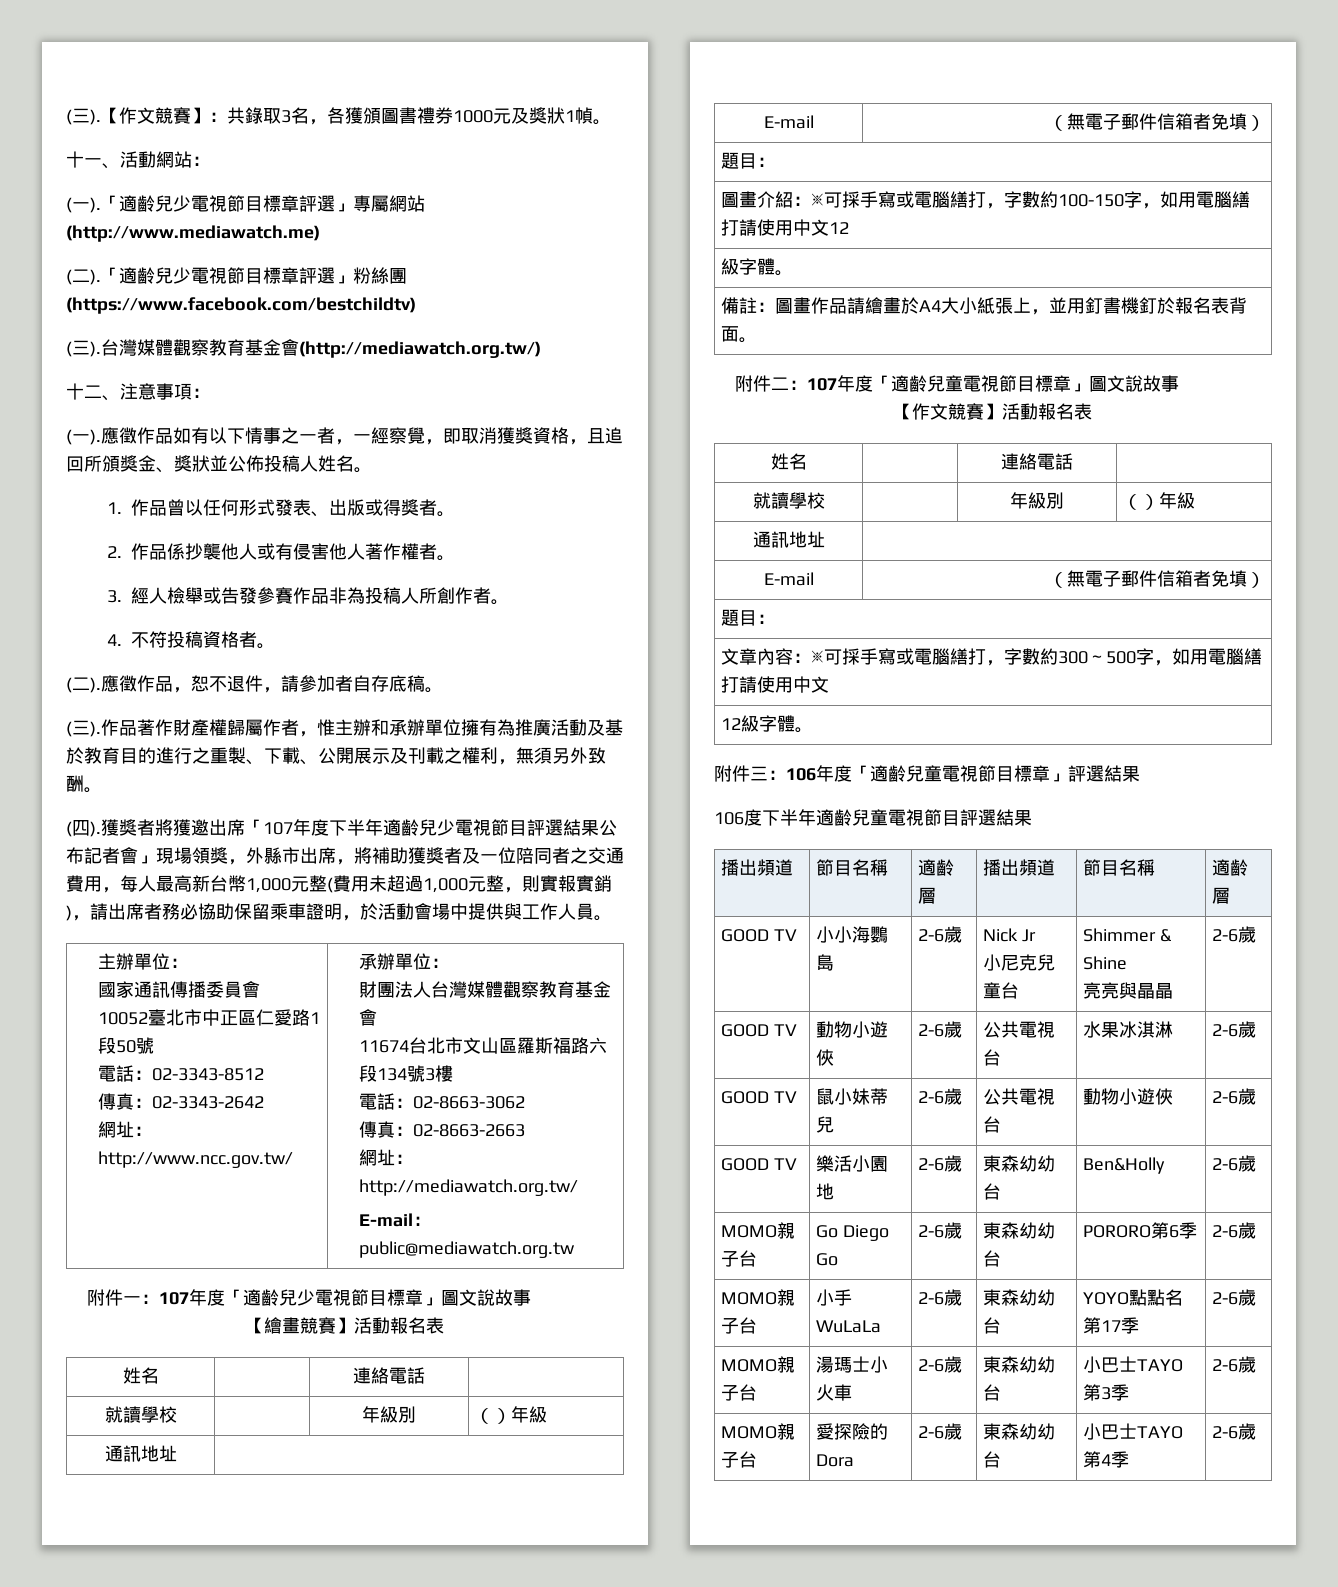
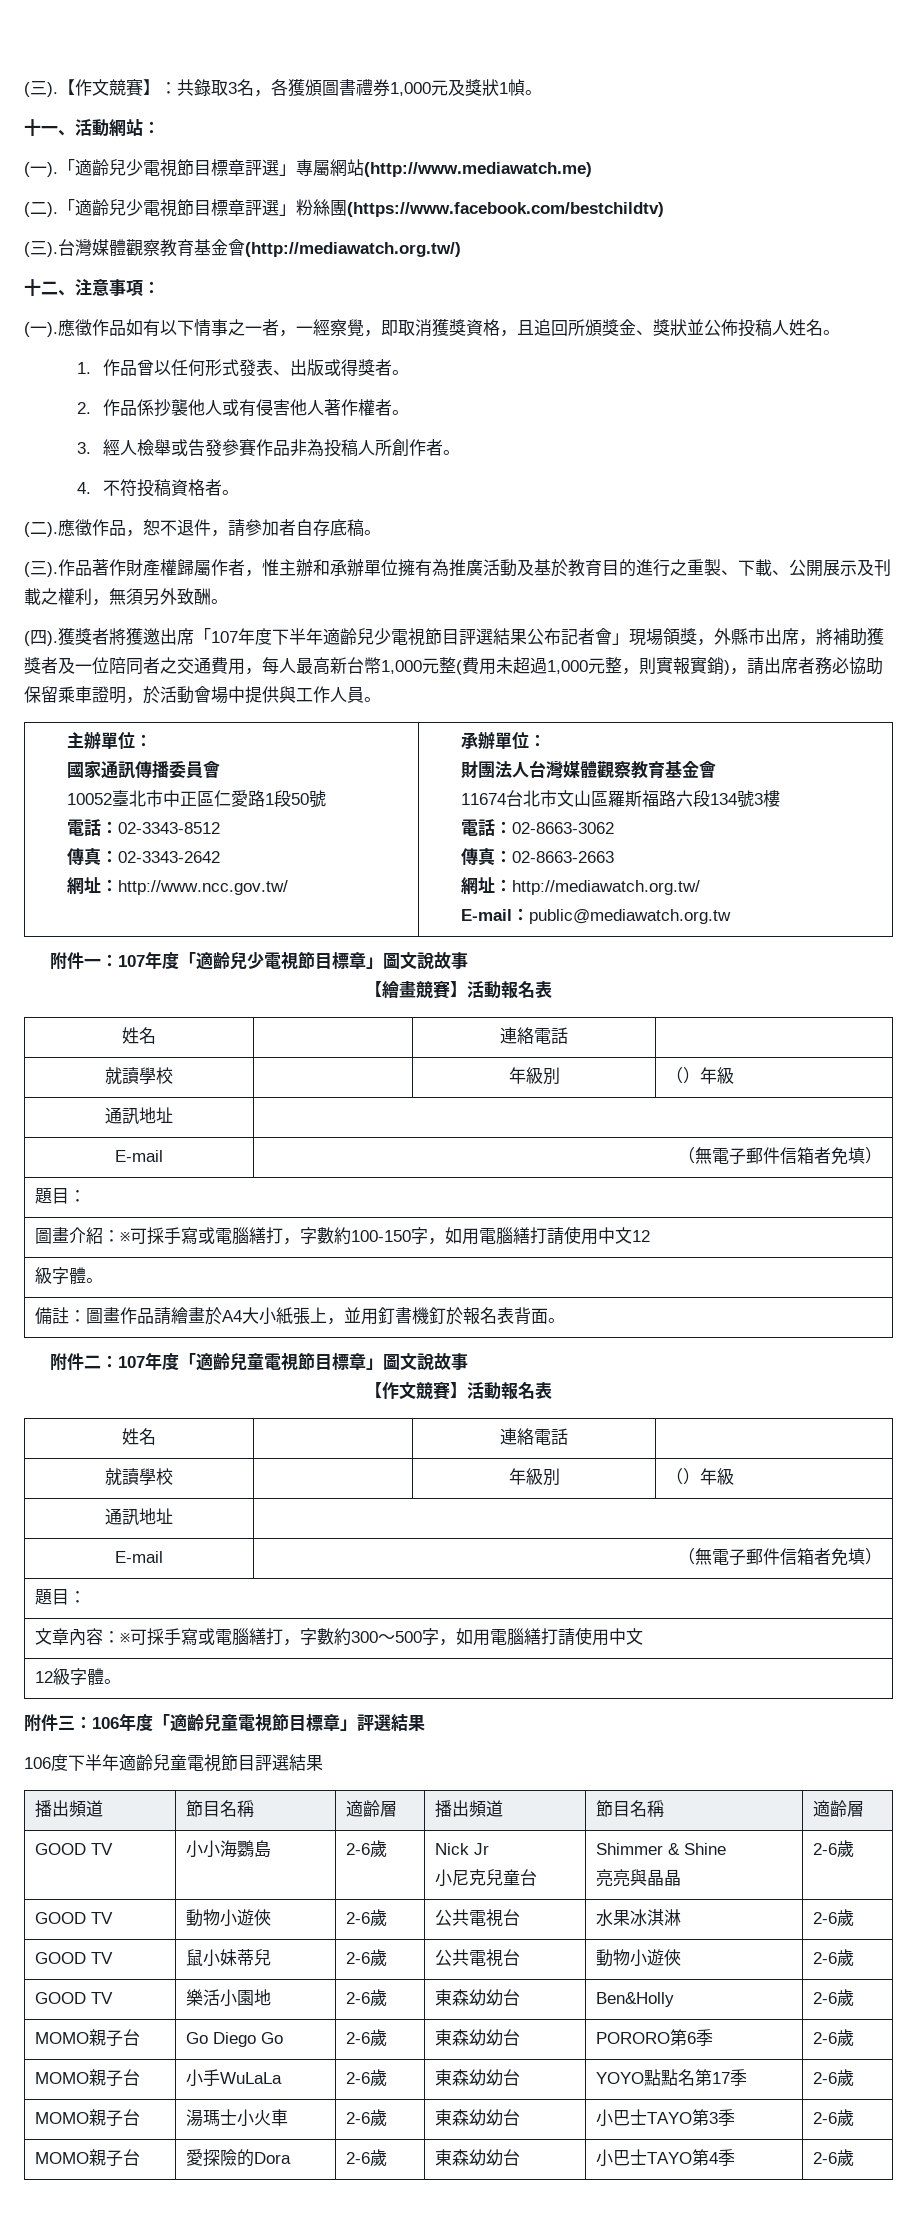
[453,110,493,123] 1000 -> [390,82,431,96] 1,000

